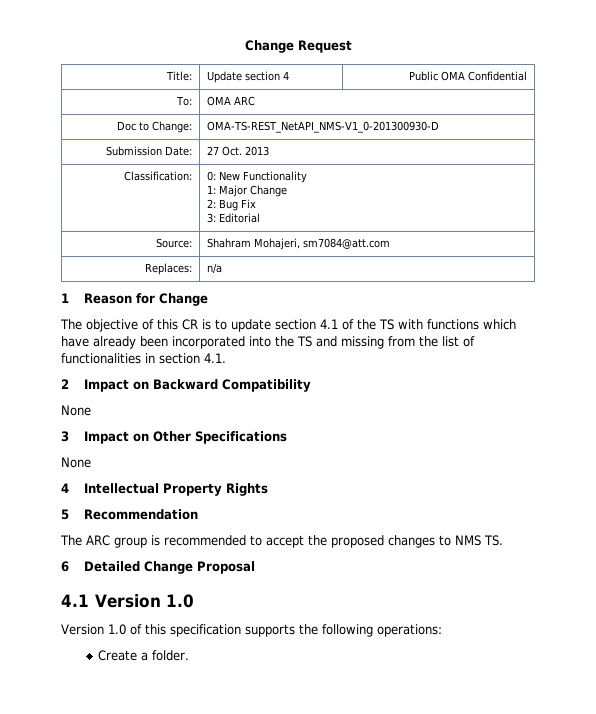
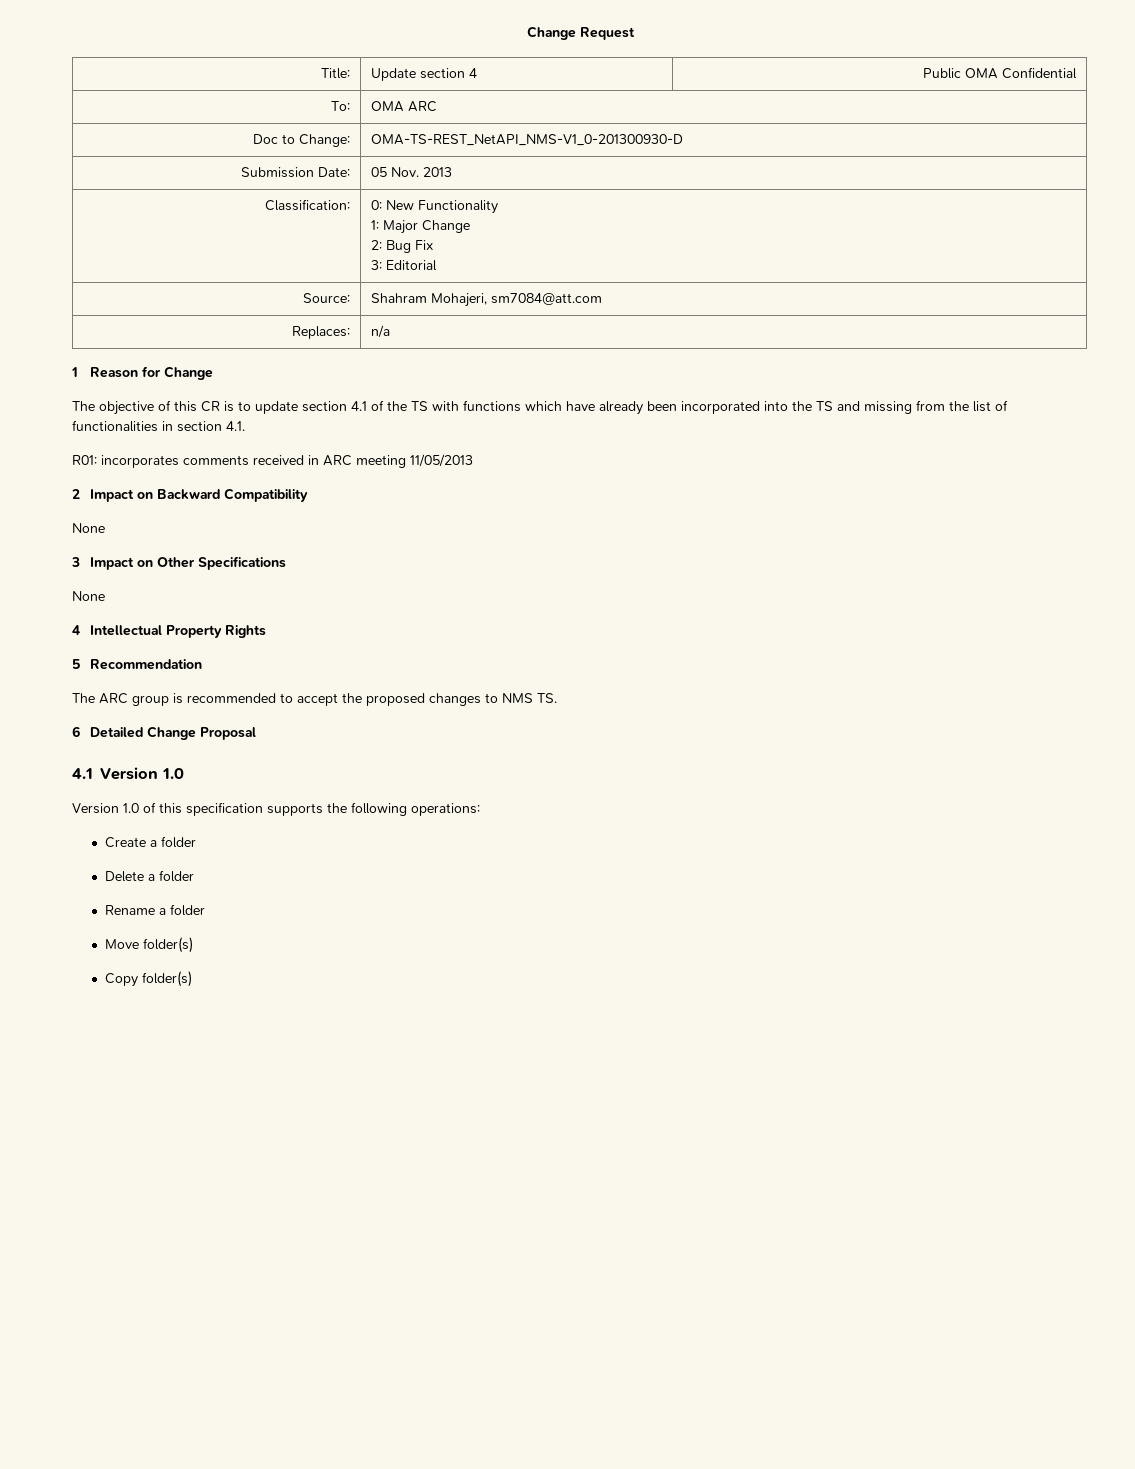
[206,146,242,156] 27 Oct. -> [370,167,419,177] 05 Nov.
(226, 358) none -> [72,454,473,468] // R01: incorporates comments received in ARC meeting 11/05/2013
[152,650,190,661] folder. -> [160,836,196,848] [104,870,194,882] [104,904,205,916] [104,937,193,953] [104,971,192,987] folder // Delete a folder // Rename a folder // Move folder(s) // Copy folder(s)

